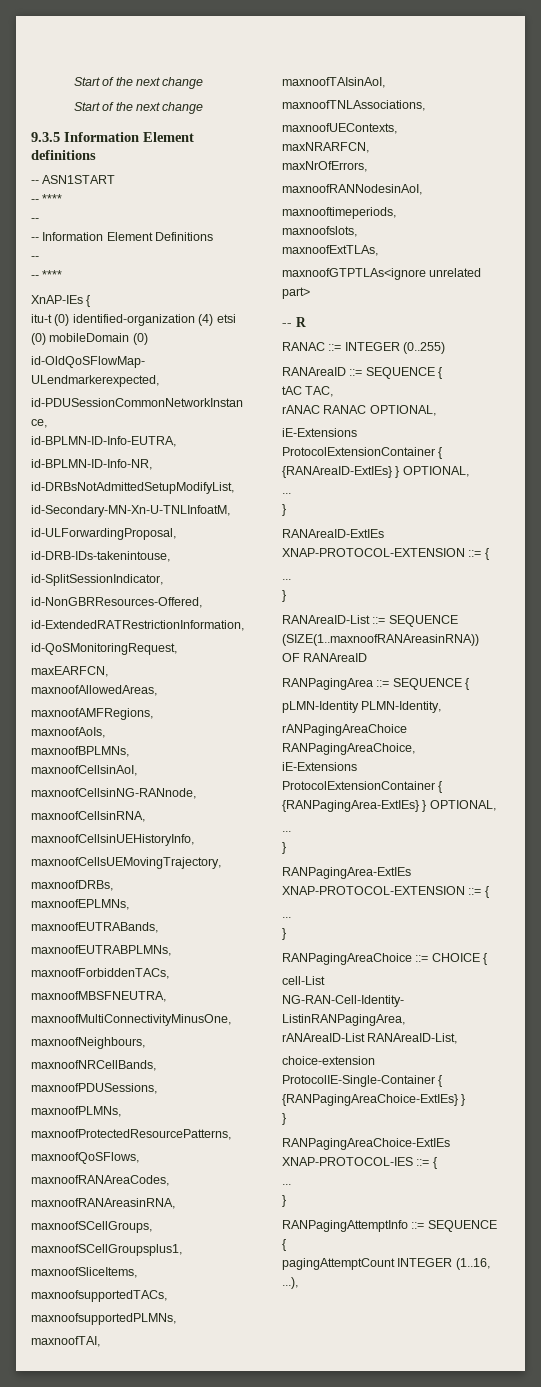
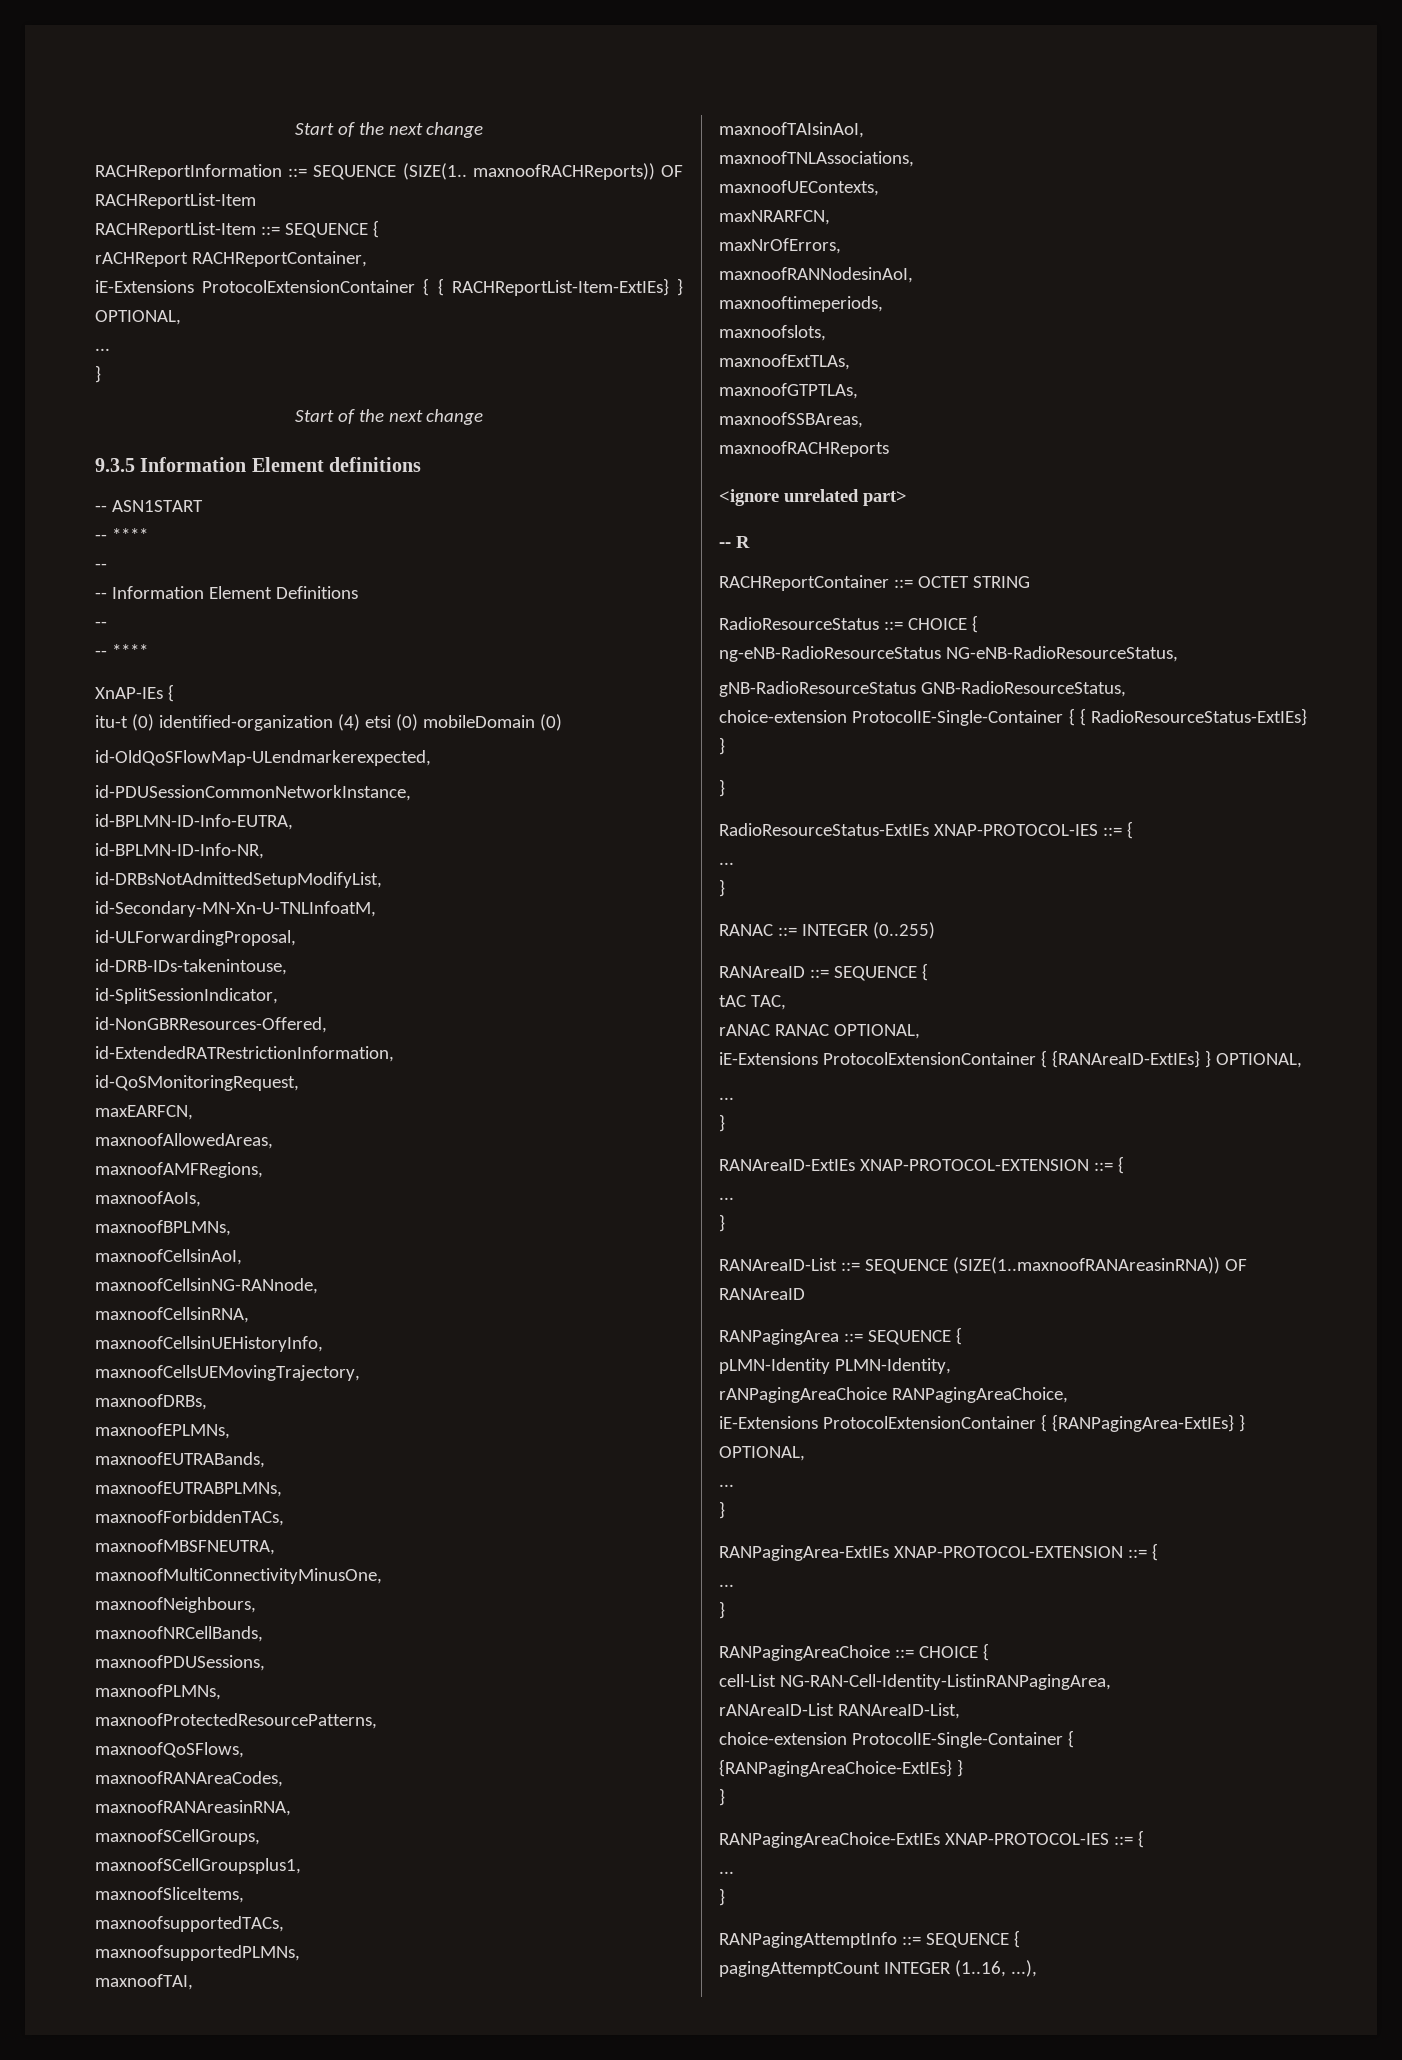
[73,77,204,89] Start of the next change -> [294,122,484,138] [95,163,683,180] [95,193,256,209] [95,220,379,238] [95,251,367,267] [95,278,683,296] [95,310,181,325] [95,348,110,351] [95,365,101,383] Start of the next change // RACHReportInformation ::= SEQUENCE (SIZE(1.. maxnoofRACHReports)) OF RACHReportList-Item // RACHReportList-Item ::= SEQUENCE { // rACHReport RACHReportContainer, // iE-Extensions ProtocolExtensionContainer { { RACHReportList-Item-ExtIEs} } OPTIONAL, // ... // }
[282,268,426,280] maxnoofGTPTLAs<ignore -> [719,383,858,399] [719,412,863,428] [719,441,889,457] [719,489,779,506] maxnoofGTPTLAs, // maxnoofSSBAreas, // maxnoofRACHReports // <ignore
(306, 322) none -> [719,575,1030,591] [719,615,978,633] [719,646,1178,662] [719,681,1126,697] [719,708,1307,726] [719,737,725,755] [719,779,725,797] [719,821,1133,839] [719,862,734,865] [719,879,725,897] // RACHReportContainer ::= OCTET STRING // RadioResourceStatus ::= CHOICE { // ng-eNB-RadioResourceStatus NG-eNB-RadioResourceStatus, // gNB-RadioResourceStatus GNB-RadioResourceStatus, // choice-extension ProtocolIE-Single-Container { { RadioResourceStatus-ExtIEs} } // } // RadioResourceStatus-ExtIEs XNAP-PROTOCOL-IES ::= { // ... // }

